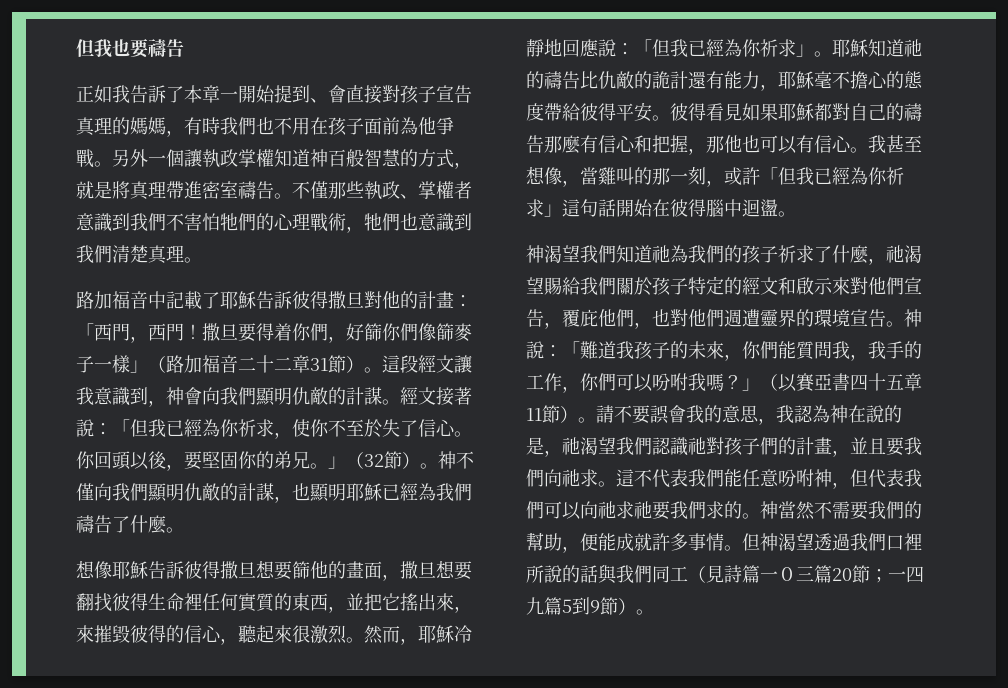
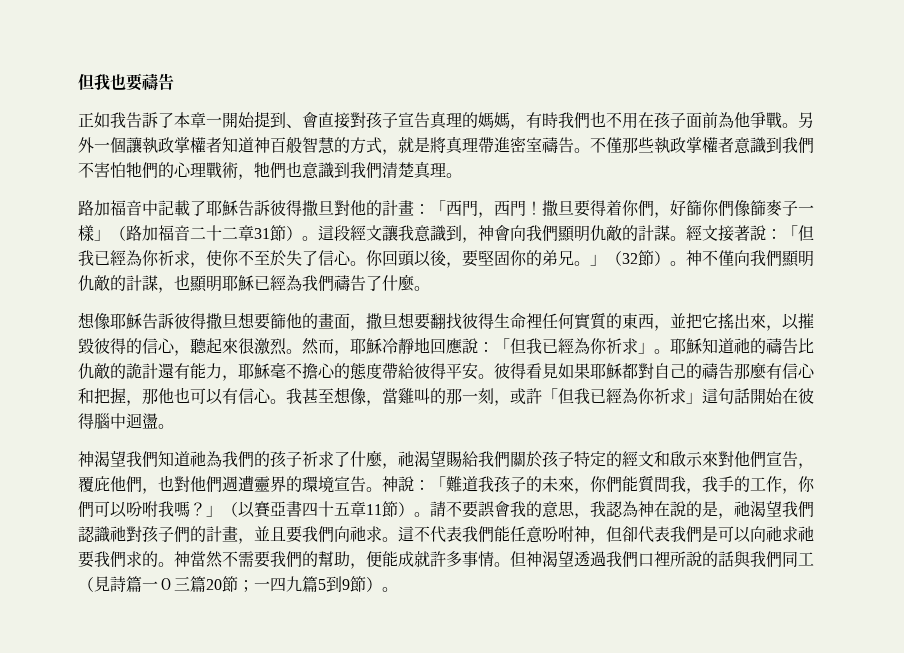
(274, 158) none -> [206,137,222,153] 者
[400,194,418,199] 、 -> (686, 145) none
[76,625,94,643] 來 -> [782,313,799,330] 以
[868,469,922,488] [526,501,544,519] 代表我們 -> [622,526,718,543] 卻代表我們是

